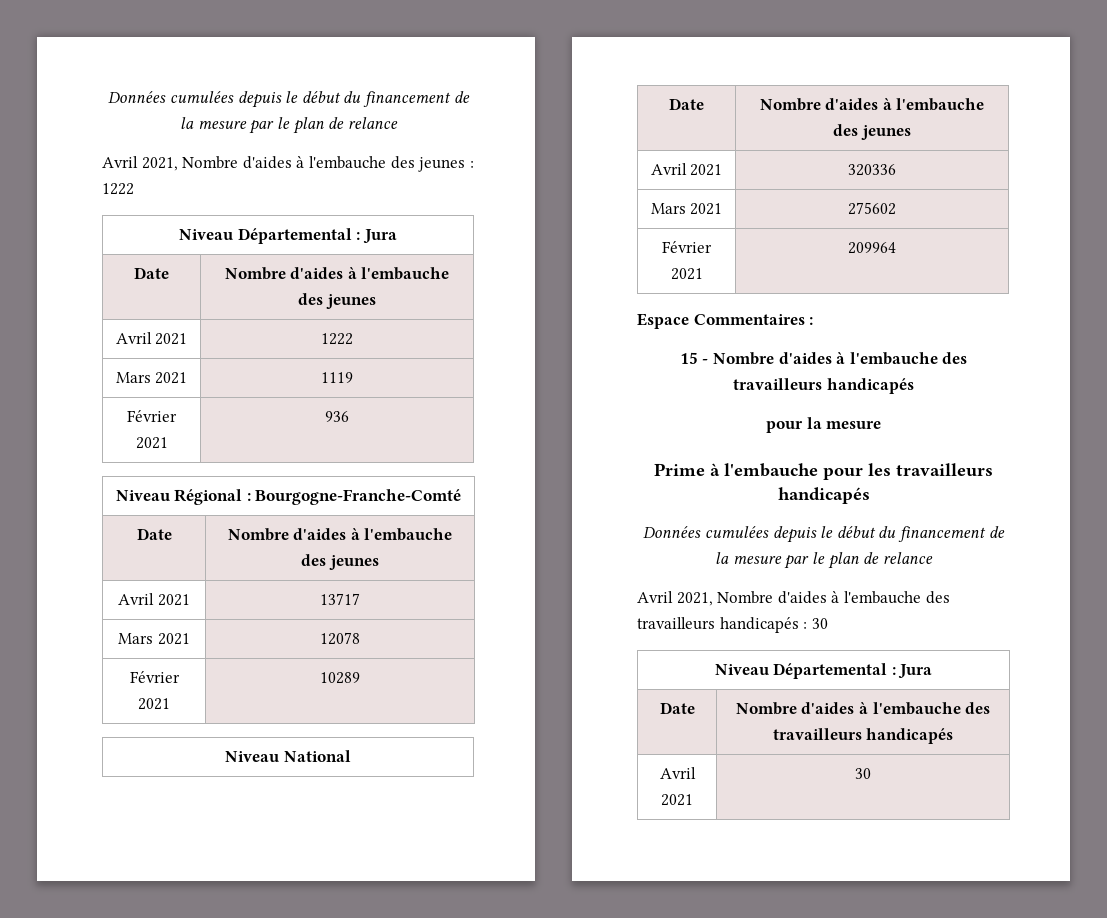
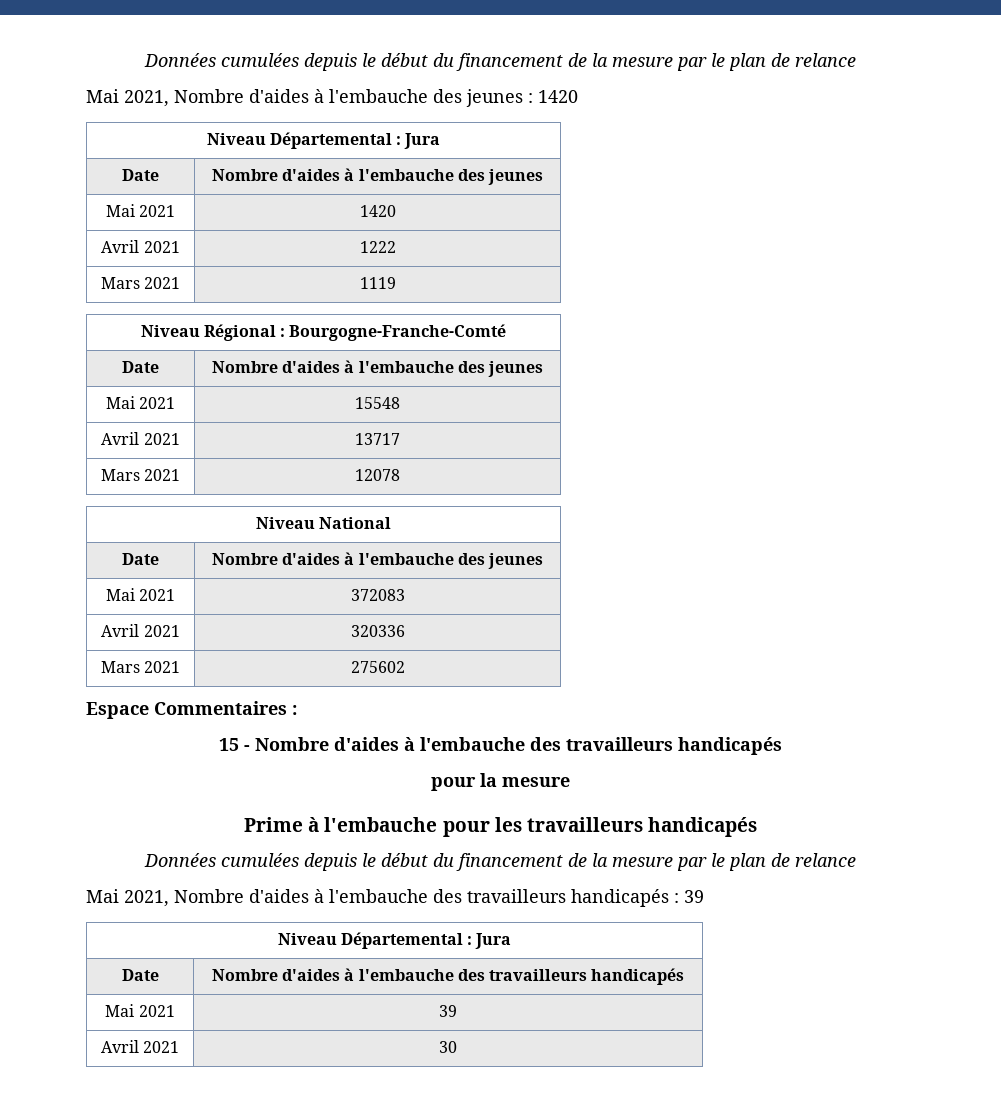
[102,156,138,168] Avril -> [86,89,119,103] Mai
[102,183,134,195] 1222 -> [538,90,578,103] 1420
(376, 301) none -> [105,204,176,217] [359,205,396,217] // Mai 2021 | 1420
[127,410,177,422] [135,437,168,449] [325,411,349,422] // Février 2021 | 936 -> (396, 283) none
(379, 562) none -> [105,396,176,409] [355,397,400,409] // Mai 2021 | 15548
[129,671,180,683] [138,698,170,710] [320,672,360,684] // Février 2021 | 10289 -> (400, 475) none
(911, 132) none -> [105,588,176,601] [350,589,405,601] // Mai 2021 | 372083
[662,241,712,253] [670,268,703,280] [848,242,896,254] // Février 2021 | 209964 -> (405, 667) none
[637,591,673,603] Avril -> [86,889,119,903] Mai
[811,618,828,629] 30 -> [684,890,704,903] 39
(954, 736) none -> [105,1004,175,1017] [439,1005,457,1017] // Mai 2021 | 39

